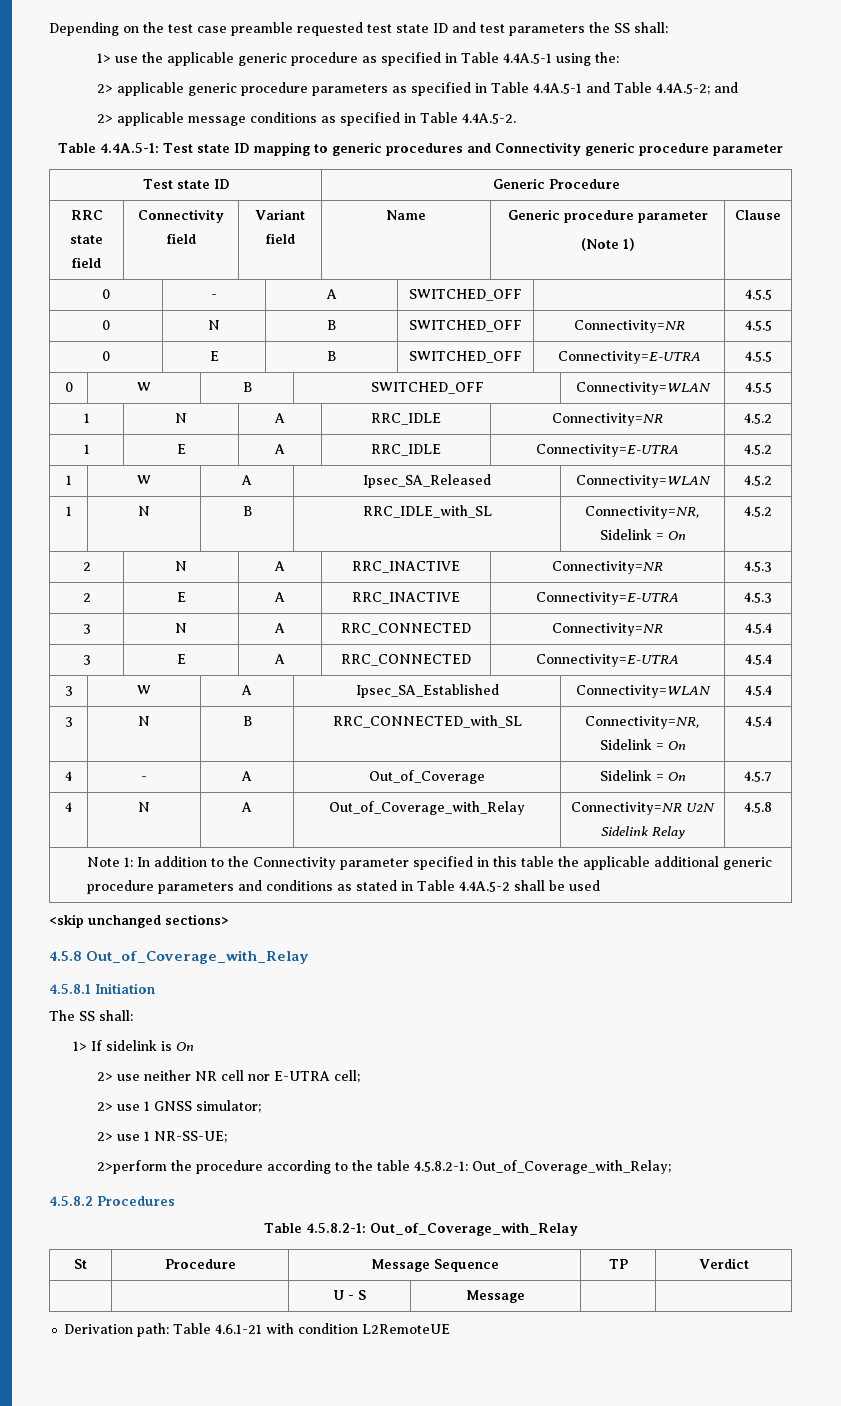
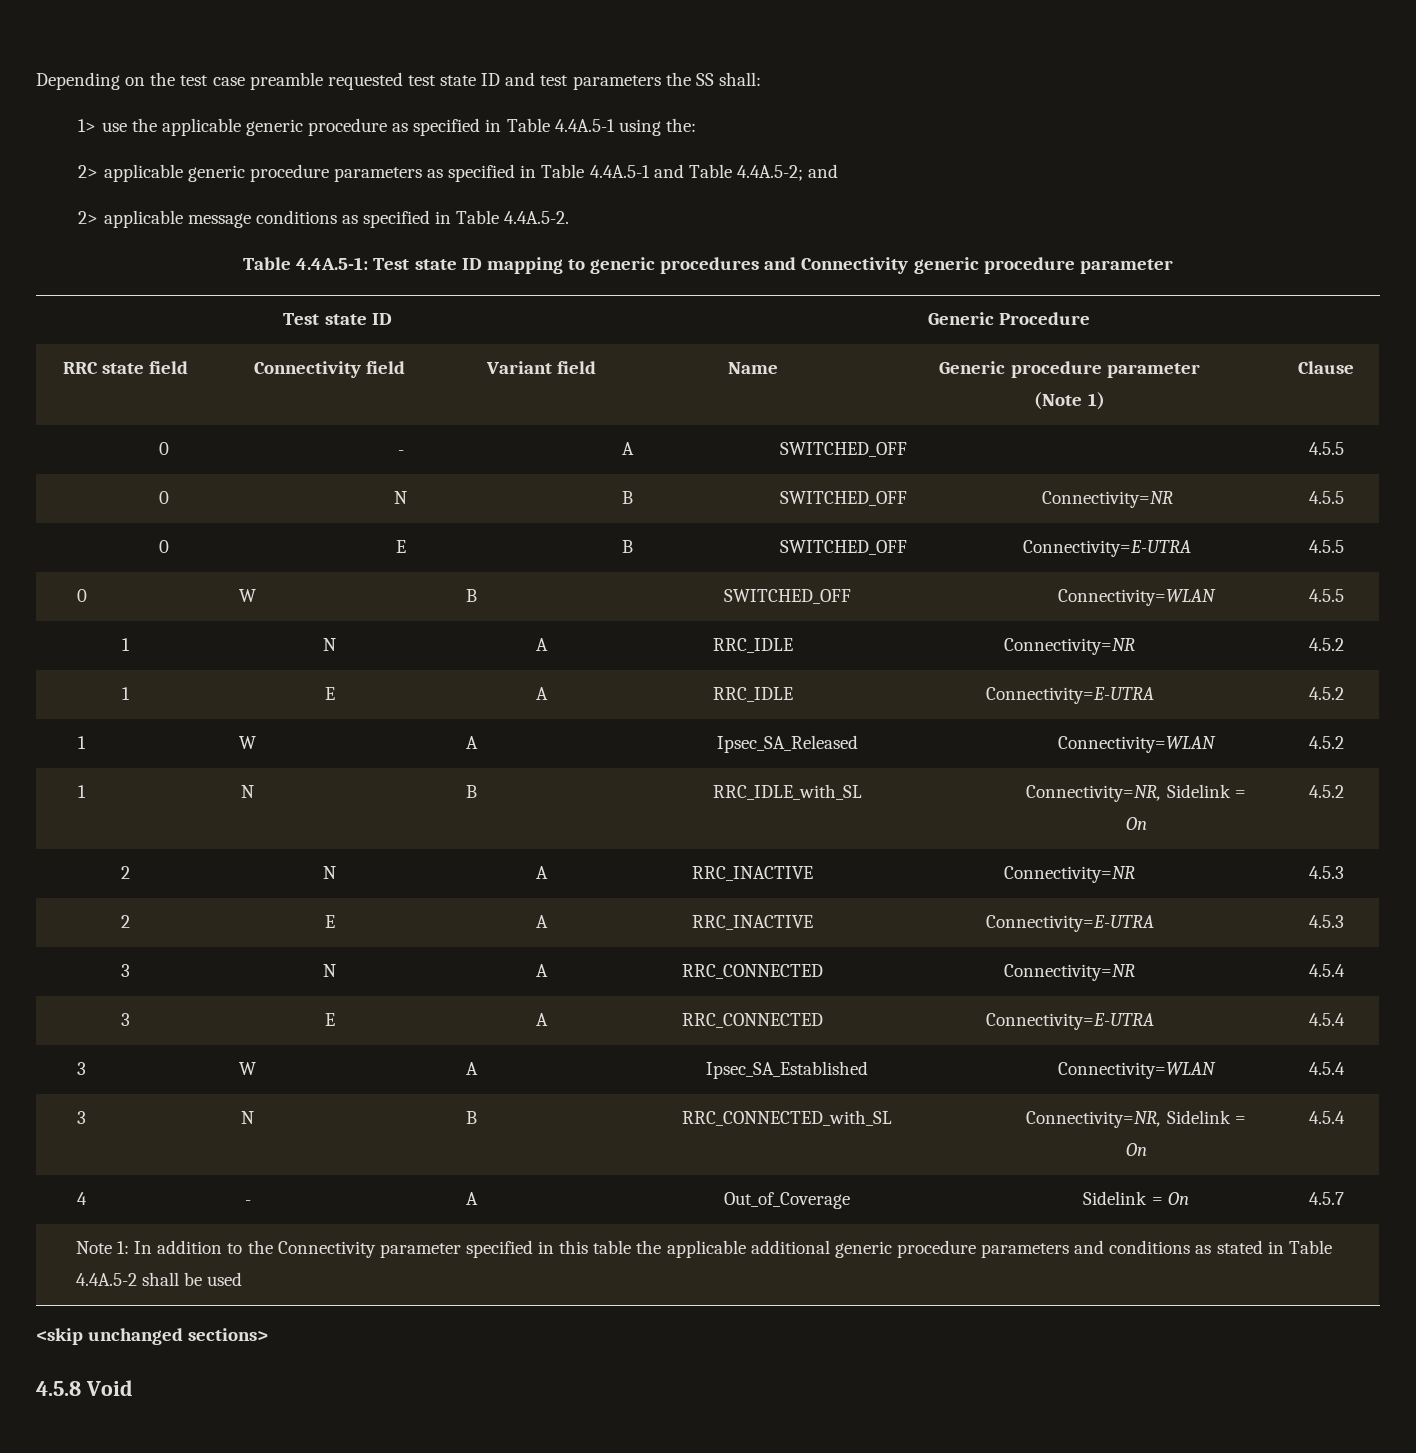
[65,802,72,812] [138,802,150,812] [241,802,252,812] [329,801,525,815] [571,802,715,815] [600,826,685,839] [744,802,772,813] // 4 | N | A | Out_of_Coverage_with_Relay | Connectivity=NR U2N Sidelink Relay | 4.5.8 -> (1344, 1198) none
[86,950,310,964] [49,983,155,994] [49,1010,133,1021] [73,1040,195,1051] [97,1070,361,1083] [97,1100,262,1113] [97,1131,228,1143] [97,1160,672,1174] [49,1196,175,1206] [263,1222,578,1236] [74,1259,87,1269] [164,1259,236,1269] [370,1259,499,1272] [608,1259,628,1269] [698,1258,749,1269] [333,1290,366,1300] [466,1290,525,1303] [64,1323,451,1337] Out_of_Coverage_with_Relay // 4.5.8.1 Initiation // The SS shall: // 1> If sidelink is On // 2> use neither NR cell nor E-UTRA cell; // 2> use 1 GNSS simulator; // 2> use 1 NR-SS-UE; // 2>perform the procedure according to the table 4.5.8.2-1: Out_of_Coverage_with_Relay; // 4.5.8.2 Procedures // Table 4.5.8.2-1: Out_of_Coverage_with_Relay // St | Procedure | Message Sequence | TP | Verdict // | | U - S | Message | | // Derivation path: Table 4.6.1-21 with condition L2RemoteUE -> [85,1380,133,1396] Void

